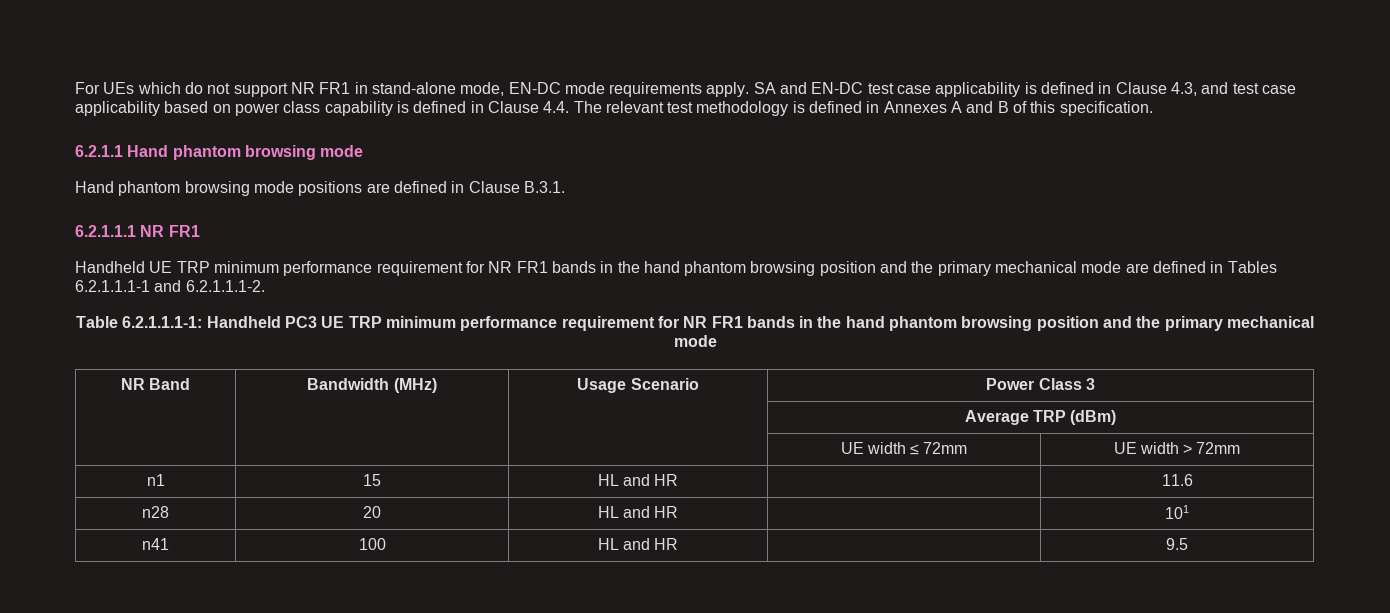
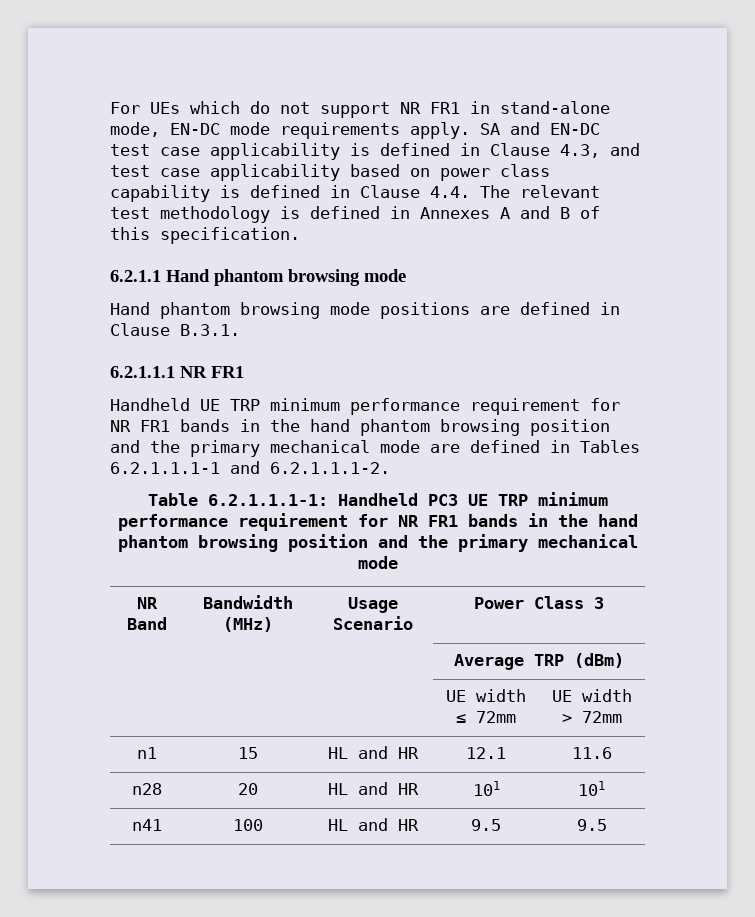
(679, 480) none -> [466,747,506,759] 12.1
(679, 512) none -> [472,781,500,796] 101
(679, 544) none -> [471,819,501,831] 9.5

